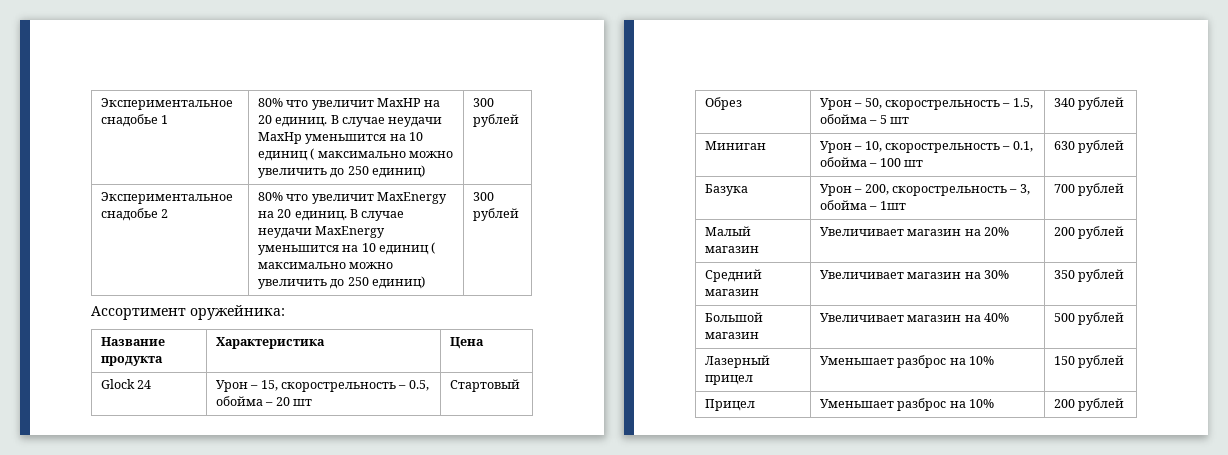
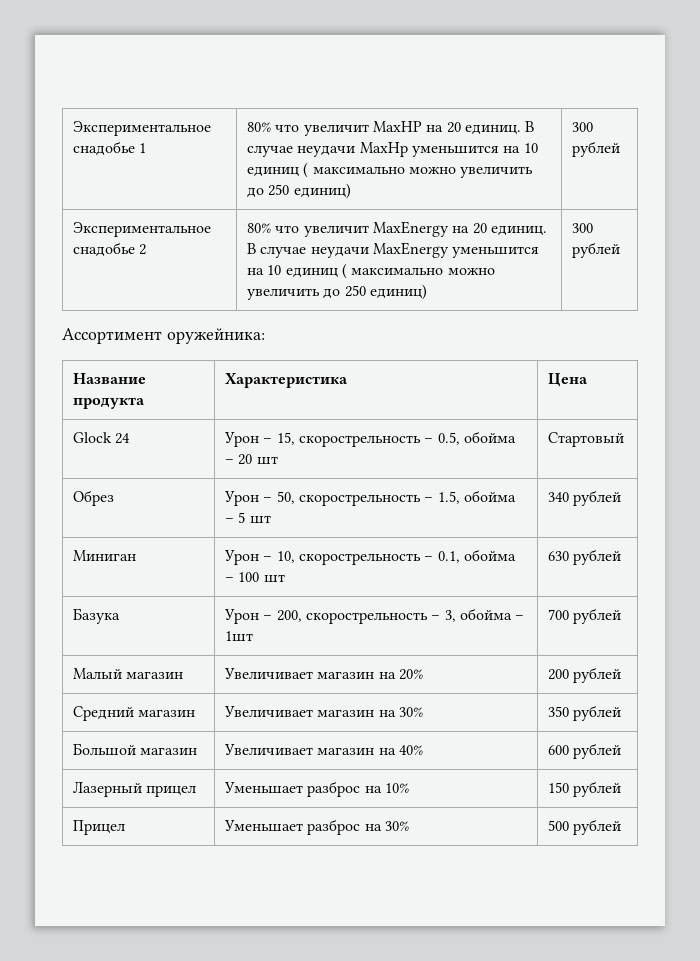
[1053,313,1075,322] 500 -> [548,745,570,755] 600
[969,399,995,408] [1053,399,1075,408] 10% | 200 -> [385,821,410,831] [548,820,570,831] 30% | 500

